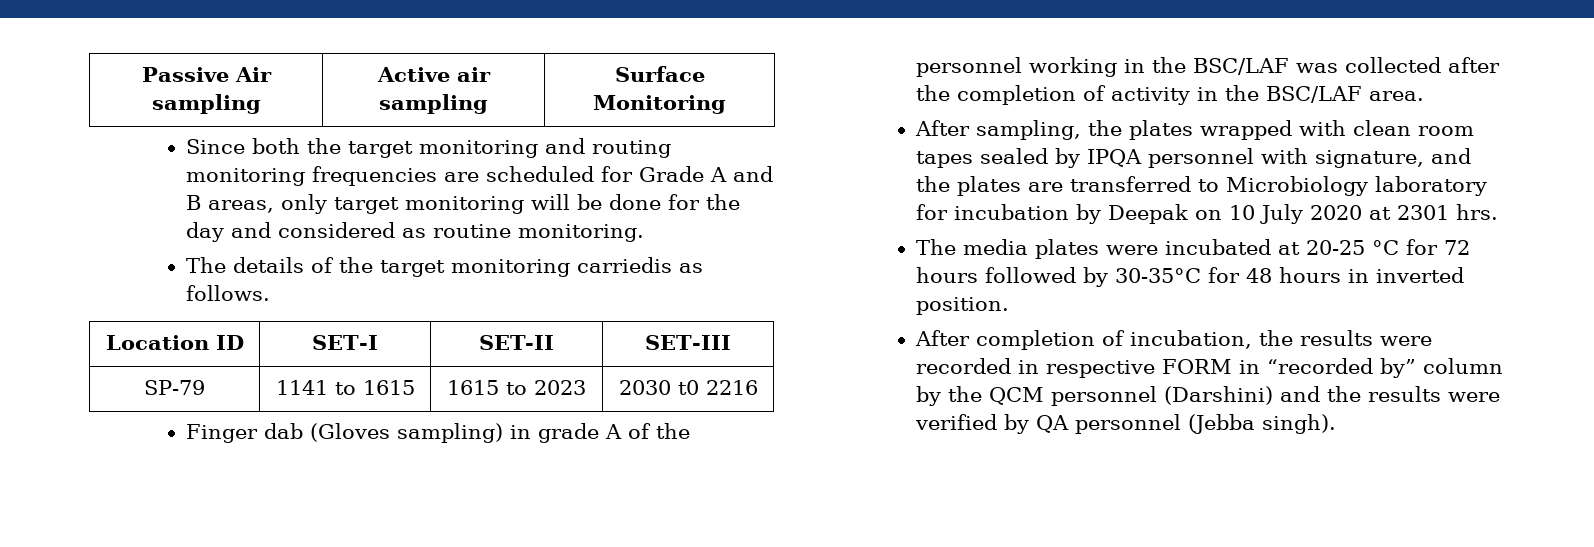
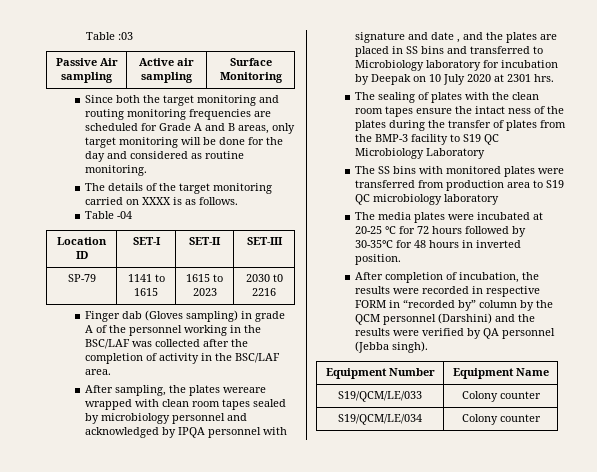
(141, 74) none -> [86,32,134,40] Table :03 //
[577,257,673,273] carriedis -> [84,197,182,205] carried on XXXX is
(271, 293) none -> [84,211,132,219] // Table -04
(1194, 130) none -> [222,387,266,393] wereare
[1087,148,1472,168] [916,176,1064,196] IPQA personnel with signature, and the plates are -> [100,413,247,424] [84,427,287,438] [354,32,557,43] [354,46,467,57] microbiology personnel and acknowledged by IPQA personnel with signature and date , and the plates are placed in SS bins and
(1499, 212) none -> [354,92,539,103] [354,106,564,117] [354,120,566,131] [354,134,499,145] [354,148,485,159] [354,166,564,177] [354,180,564,191] [354,194,499,205] // The sealing of plates with the clean room tapes ensure the intact ness of the plates during the transfer of plates from the BMP-3 facility to S19 QC Microbiology Laboratory // The SS bins with monitored plates were transferred from production area to S19 QC microbiology laboratory
(1337, 424) none -> [325,368,435,379] [452,368,549,379] [338,391,422,402] [461,391,541,402] [338,414,422,425] [461,414,541,425] // Equipment Number | Equipment Name // S19/QCM/LE/033 | Colony counter // S19/QCM/LE/034 | Colony counter

